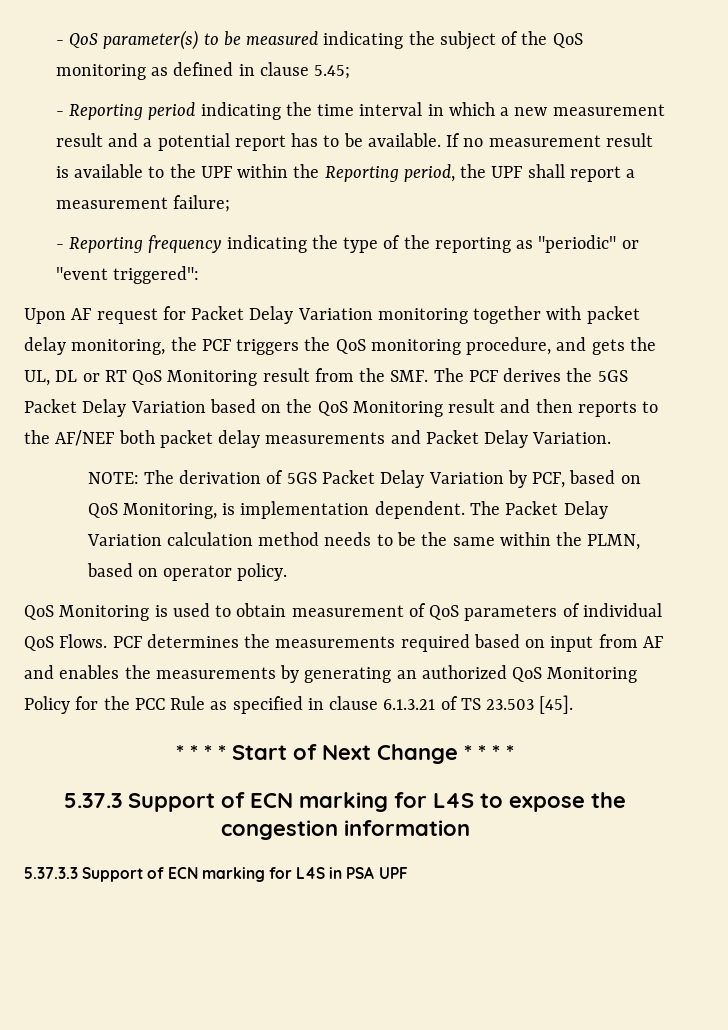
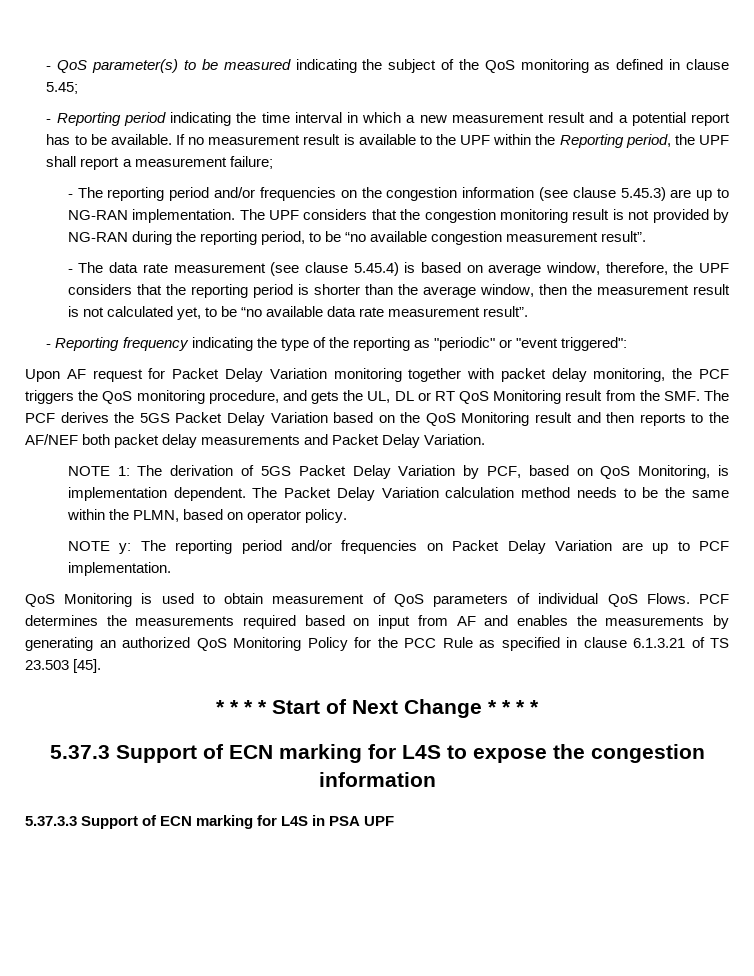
(231, 203) none -> [67,187,729,201] [67,209,729,223] [67,231,647,245] [67,262,729,276] [67,284,731,298] [67,306,529,320] // - The reporting period and/or frequencies on the congestion information (see clause 5.45.3) are up to NG-RAN implementation. The UPF considers that the congestion monitoring result is not provided by NG-RAN during the reporting period, to be “no available congestion measurement result”. // - The data rate measurement (see clause 5.45.4) is based on average window, therefore, the UPF considers that the reporting period is shorter than the average window, then the measurement result is not calculated yet, to be “no available data rate measurement result”.
[87,472,139,484] NOTE: -> [67,466,130,476] NOTE 1:
(288, 572) none -> [67,540,730,554] [67,562,171,576] // NOTE y: The reporting period and/or frequencies on Packet Delay Variation are up to PCF implementation.

